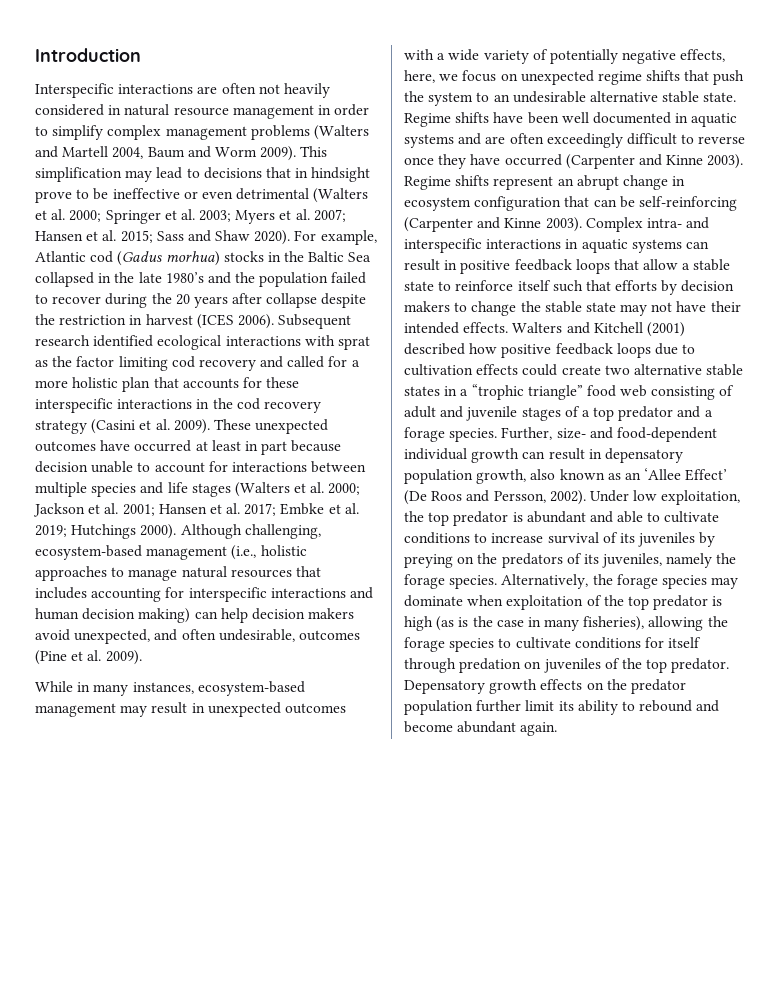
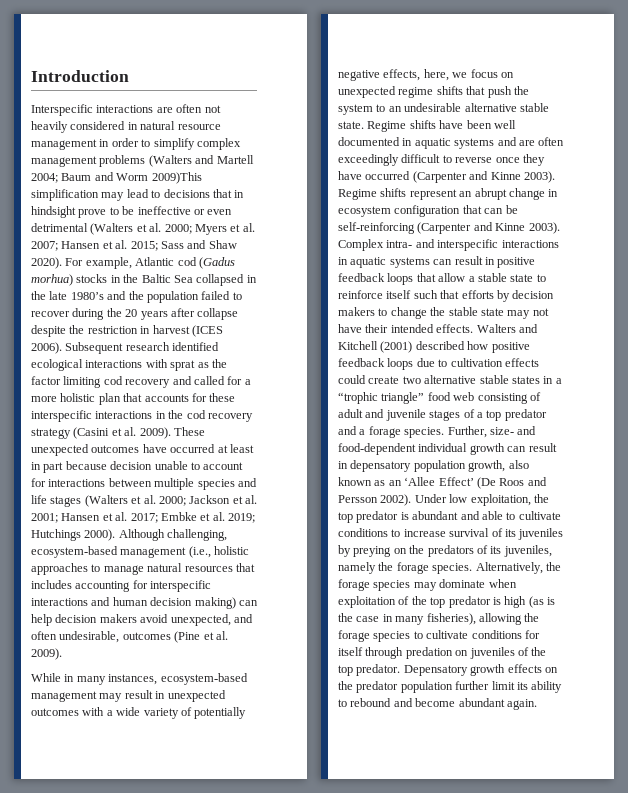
[112,147,144,159] 2004, -> [31,173,58,183] 2004;
[260,146,328,161] 2009). This -> [151,172,202,184] 2009)This
[105,209,232,224] Springer et al. 2003; -> (192, 229) none
[493,491,546,503] Persson, -> [338,495,378,503] Persson

